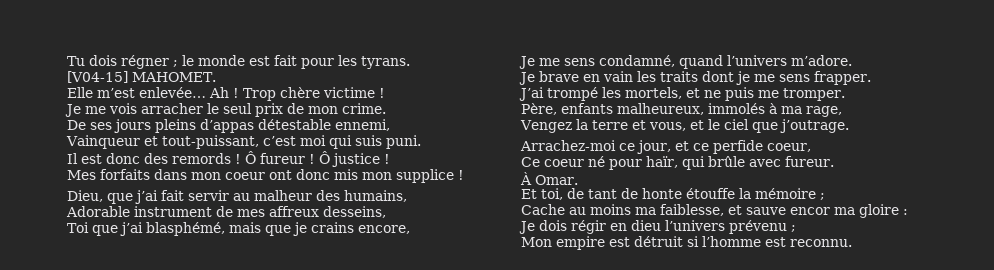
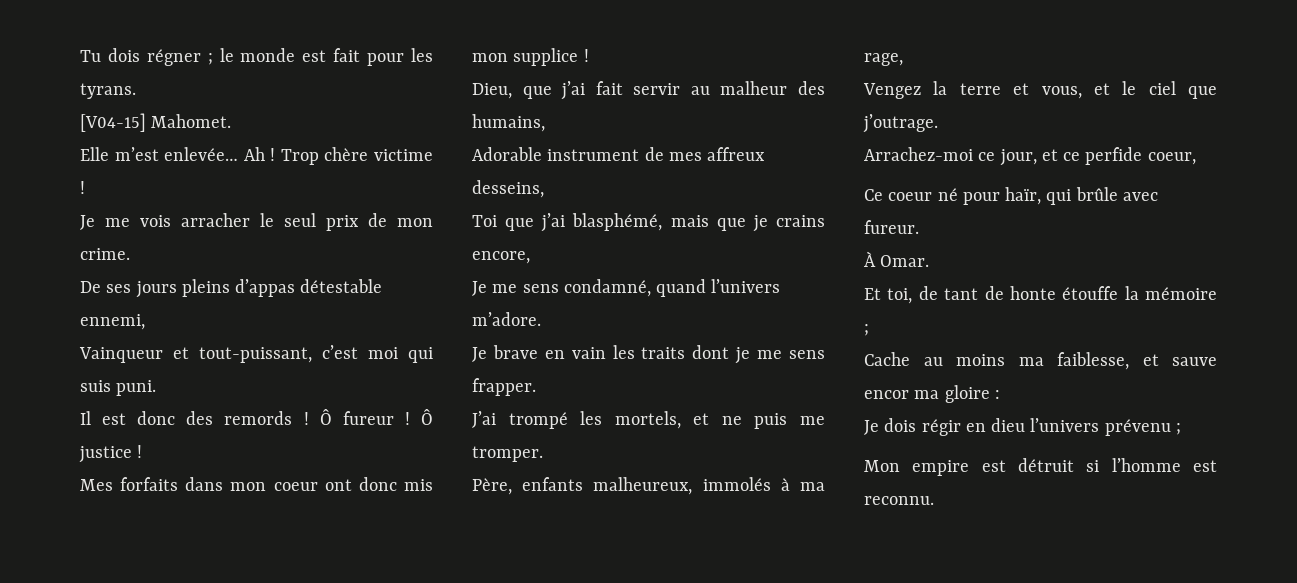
[132,72,216,82] MAHOMET. -> [151,114,232,128] Mahomet.

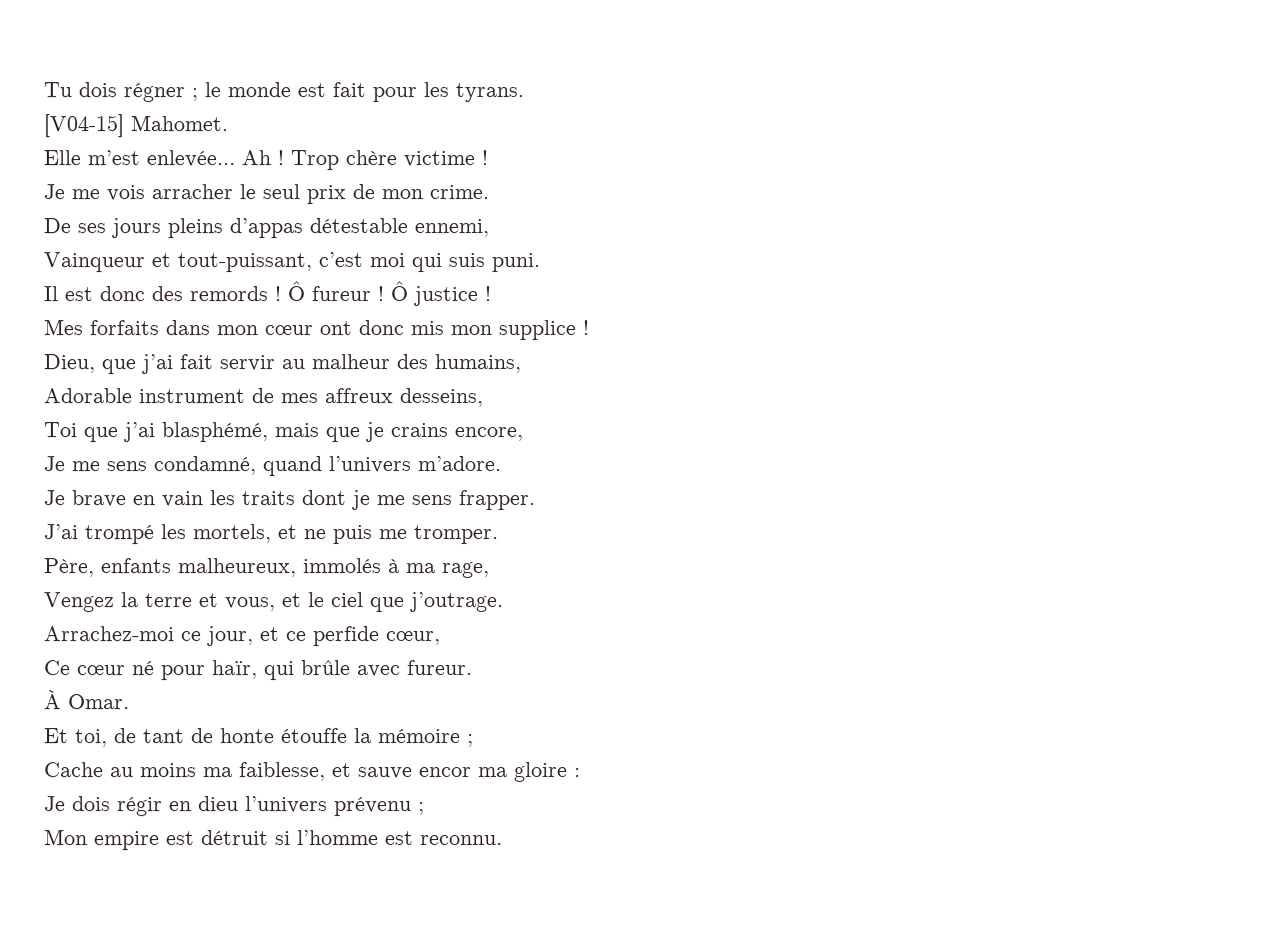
[273,482,318,491] coeur -> [264,325,313,336] cœur
[1147,152,1196,165] coeur, -> [386,631,441,646] cœur,
[888,192,933,201] coeur -> [77,665,126,676] cœur

